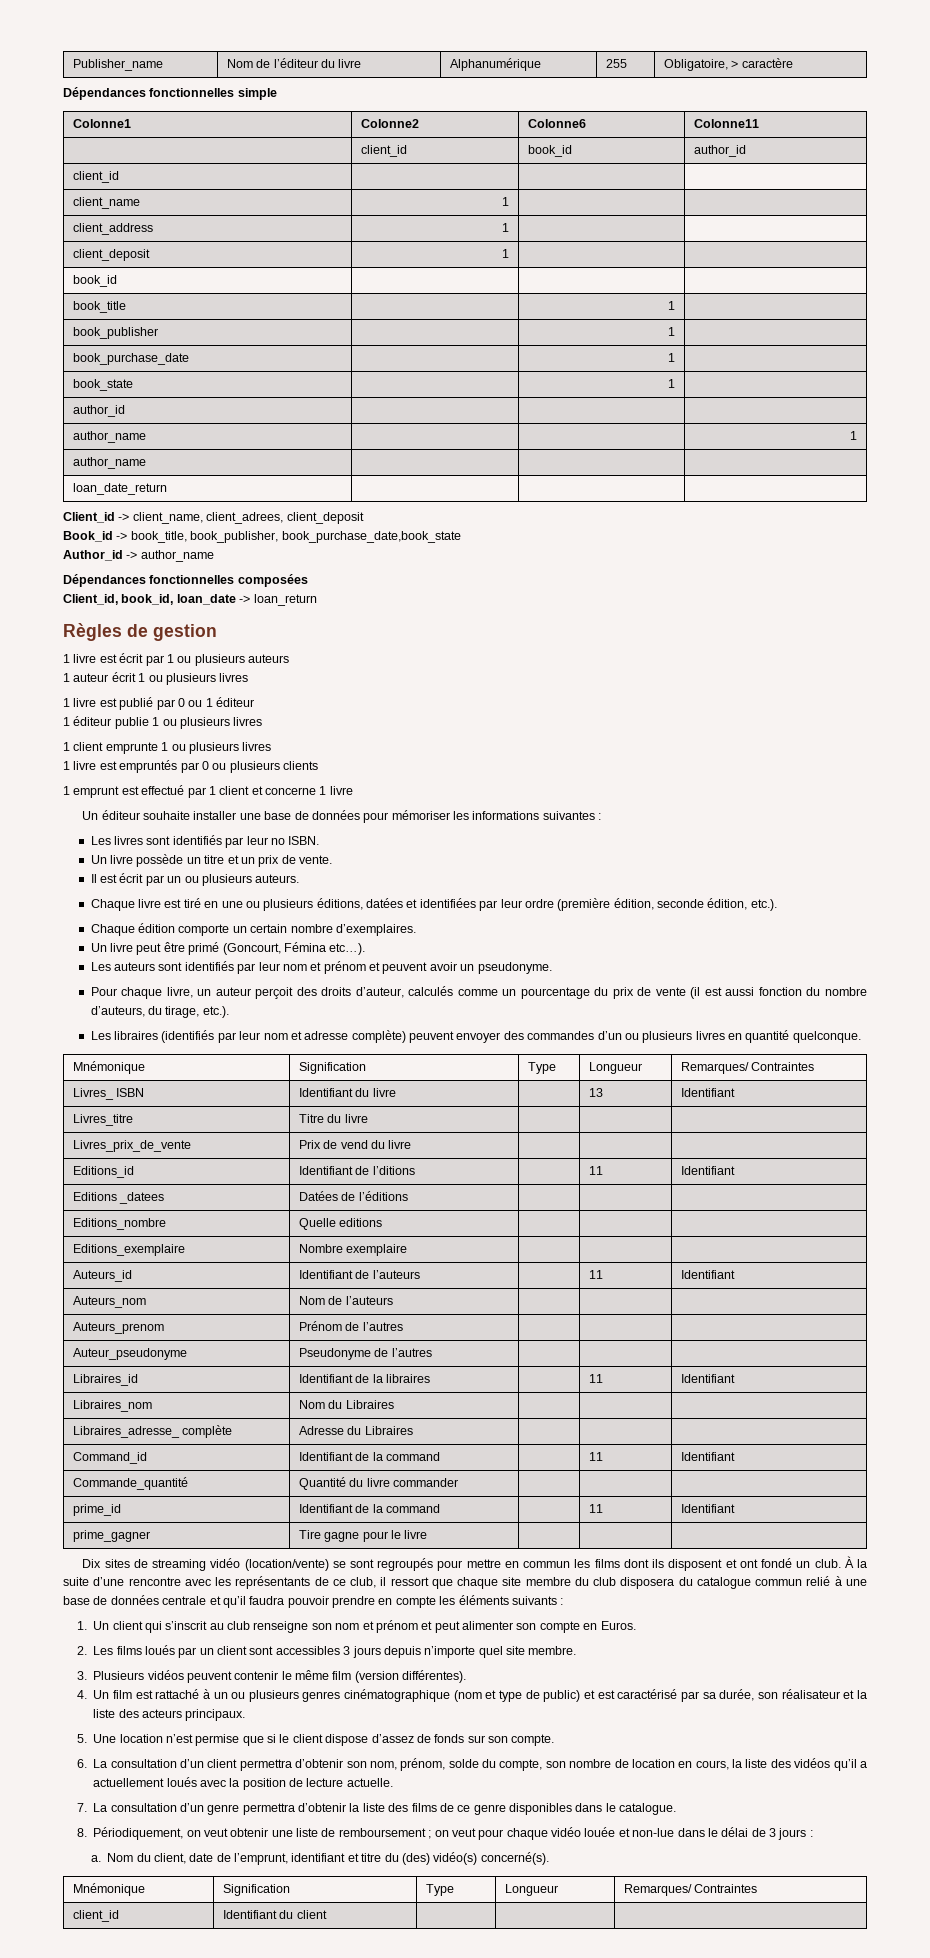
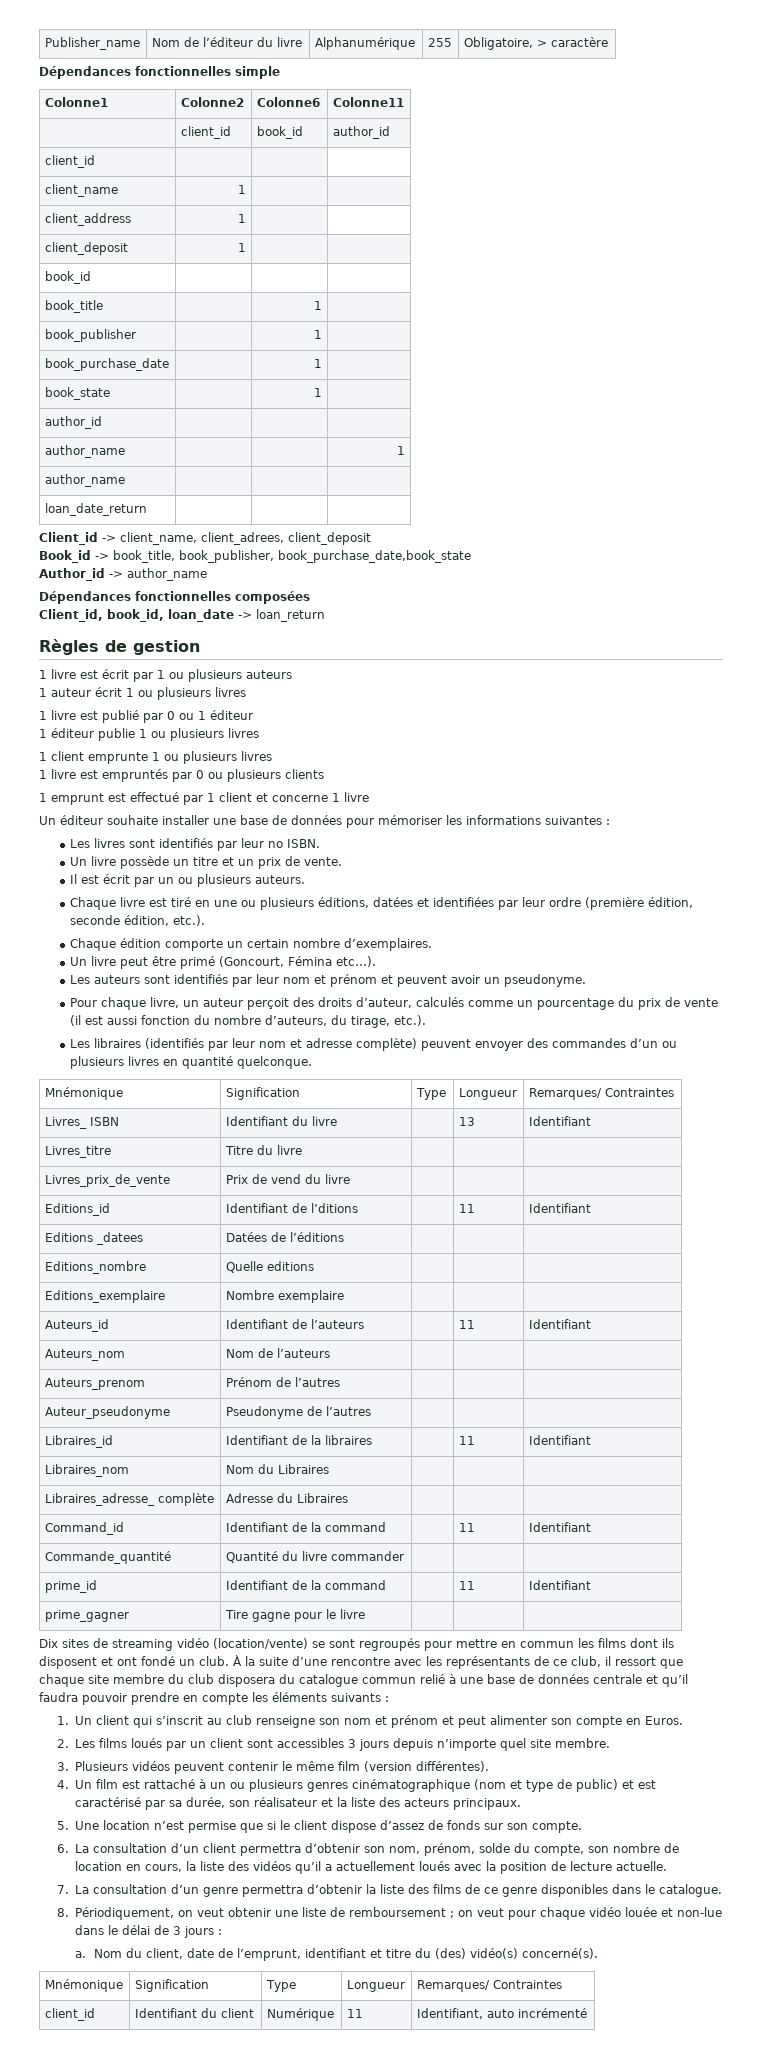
(327, 1914) | | -> [266,2008,334,2021] [346,2009,363,2018] [416,2008,587,2019] Numérique | 11 | Identifiant, auto incrémenté

